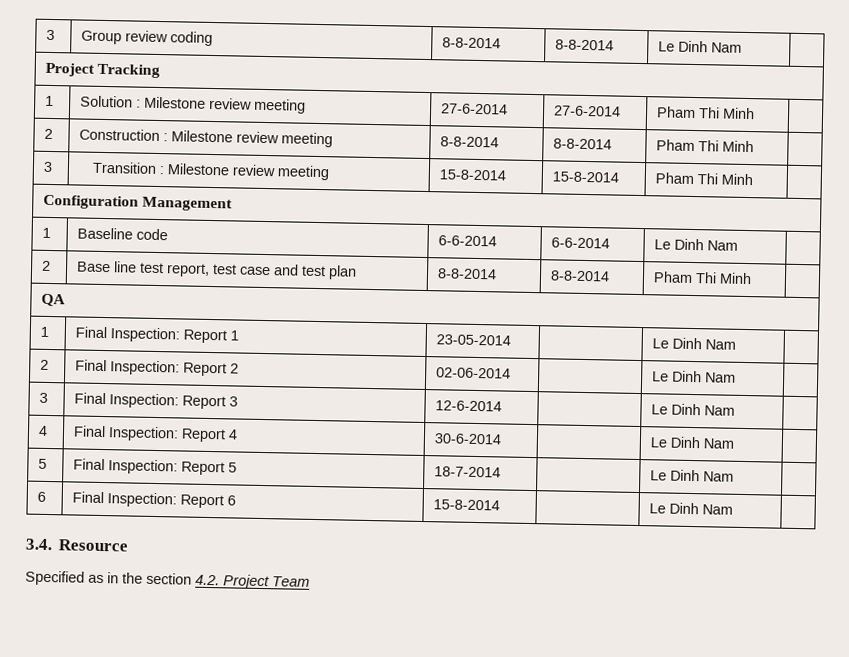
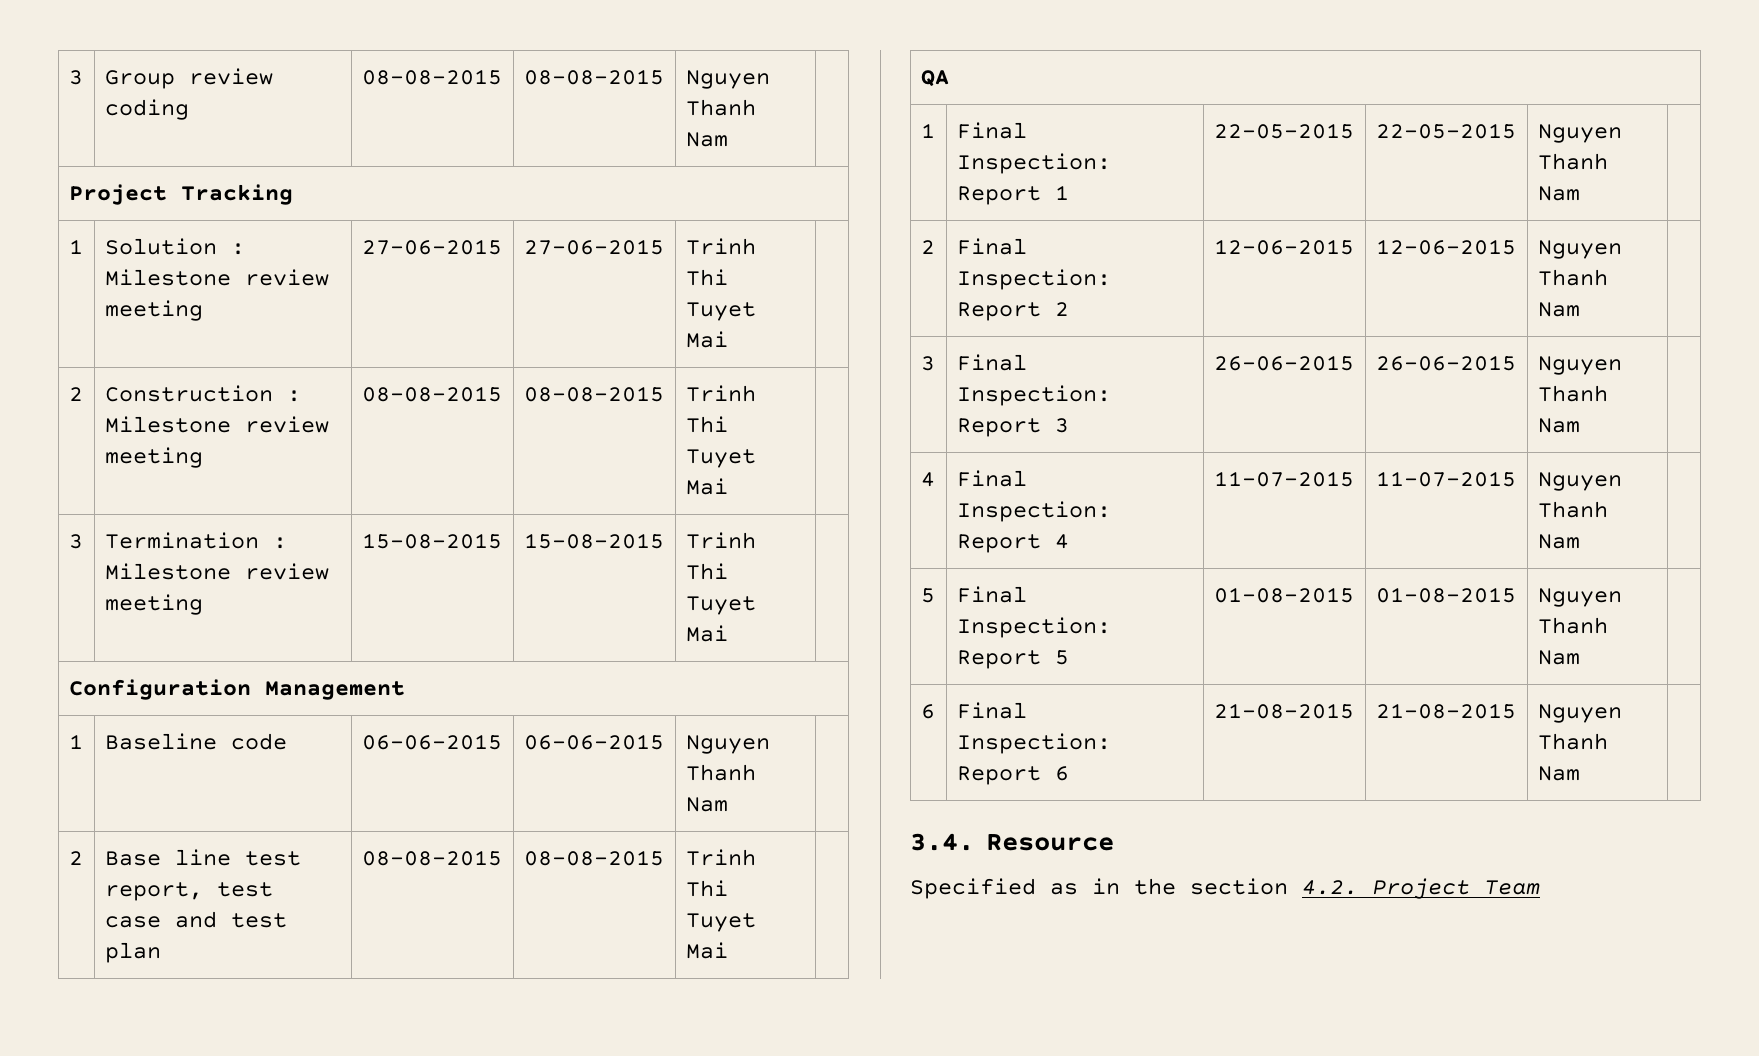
[441,37,501,49] [554,39,614,51] [657,40,708,53] 8-8-2014 | 8-8-2014 | Le Dinh -> [361,69,502,85] [523,69,664,85] [685,70,770,89] [685,99,756,116] 08-08-2015 | 08-08-2015 | Nguyen Thanh
[440,103,508,115] [553,105,621,117] [655,106,755,120] 27-6-2014 | 27-6-2014 | Pham Thi Minh -> [361,239,502,255] [523,239,664,255] [685,238,756,255] [685,269,728,286] [685,302,756,321] [685,331,728,348] 27-06-2015 | 27-06-2015 | Trinh Thi Tuyet Mai
[439,136,499,148] [552,138,612,150] [655,139,754,153] [42,161,53,173] [92,161,331,181] [438,169,506,181] [551,171,619,183] [654,172,753,186] 8-8-2014 | 8-8-2014 | Pham Thi Minh | // 3 | Transition : Milestone review meeting | 15-8-2014 | 15-8-2014 | Pham Thi Minh -> [361,386,502,402] [523,386,664,402] [685,385,756,402] [685,416,728,433] [685,449,756,468] [685,478,728,495] [68,534,83,549] [104,532,287,549] [104,563,329,580] [104,594,203,615] [361,533,502,549] [523,533,664,549] [685,532,756,549] [685,563,728,580] [685,596,756,615] [685,625,728,642] 08-08-2015 | 08-08-2015 | Trinh Thi Tuyet Mai | // 3 | Termination : Milestone review meeting | 15-08-2015 | 15-08-2015 | Trinh Thi Tuyet Mai
[437,235,497,247] [550,237,610,249] [653,238,704,251] 6-6-2014 | 6-6-2014 | Le Dinh -> [361,734,502,750] [523,734,664,750] [685,735,770,754] [685,764,756,781] 06-06-2015 | 06-06-2015 | Nguyen Thanh
[436,268,497,280] [549,270,610,282] [652,271,752,285] 8-8-2014 | 8-8-2014 | Pham Thi Minh -> [361,850,502,866] [523,850,664,866] [685,849,756,866] [685,880,728,897] [685,913,756,932] [685,942,728,959] 08-08-2015 | 08-08-2015 | Trinh Thi Tuyet Mai
[435,334,511,346] [651,337,702,350] 23-05-2014 | | Le Dinh -> [1213,123,1354,139] [1375,123,1516,139] [1537,124,1622,143] [1537,153,1608,170] 22-05-2015 | 22-05-2015 | Nguyen Thanh
[435,367,511,379] [651,370,702,383] 02-06-2014 | | Le Dinh -> [1213,239,1354,255] [1375,239,1516,255] [1537,240,1622,259] [1537,269,1608,286] 12-06-2015 | 12-06-2015 | Nguyen Thanh
[434,400,502,412] [650,403,701,416] 12-6-2014 | | Le Dinh -> [1213,355,1354,371] [1375,355,1516,371] [1537,356,1622,375] [1537,385,1608,402] 26-06-2015 | 26-06-2015 | Nguyen Thanh
[433,433,502,445] [649,436,701,449] 30-6-2014 | | Le Dinh -> [1213,471,1354,487] [1375,471,1516,487] [1537,472,1622,491] [1537,501,1608,518] 11-07-2015 | 11-07-2015 | Nguyen Thanh
[433,466,501,478] [649,469,700,482] 18-7-2014 | | Le Dinh -> [1213,587,1354,603] [1375,587,1516,603] [1537,588,1622,607] [1537,617,1608,634] 01-08-2015 | 01-08-2015 | Nguyen Thanh
[432,499,500,511] [648,502,699,515] 15-8-2014 | | Le Dinh -> [1213,703,1354,719] [1375,703,1516,719] [1537,704,1622,723] [1537,733,1608,750] 21-08-2015 | 21-08-2015 | Nguyen Thanh

